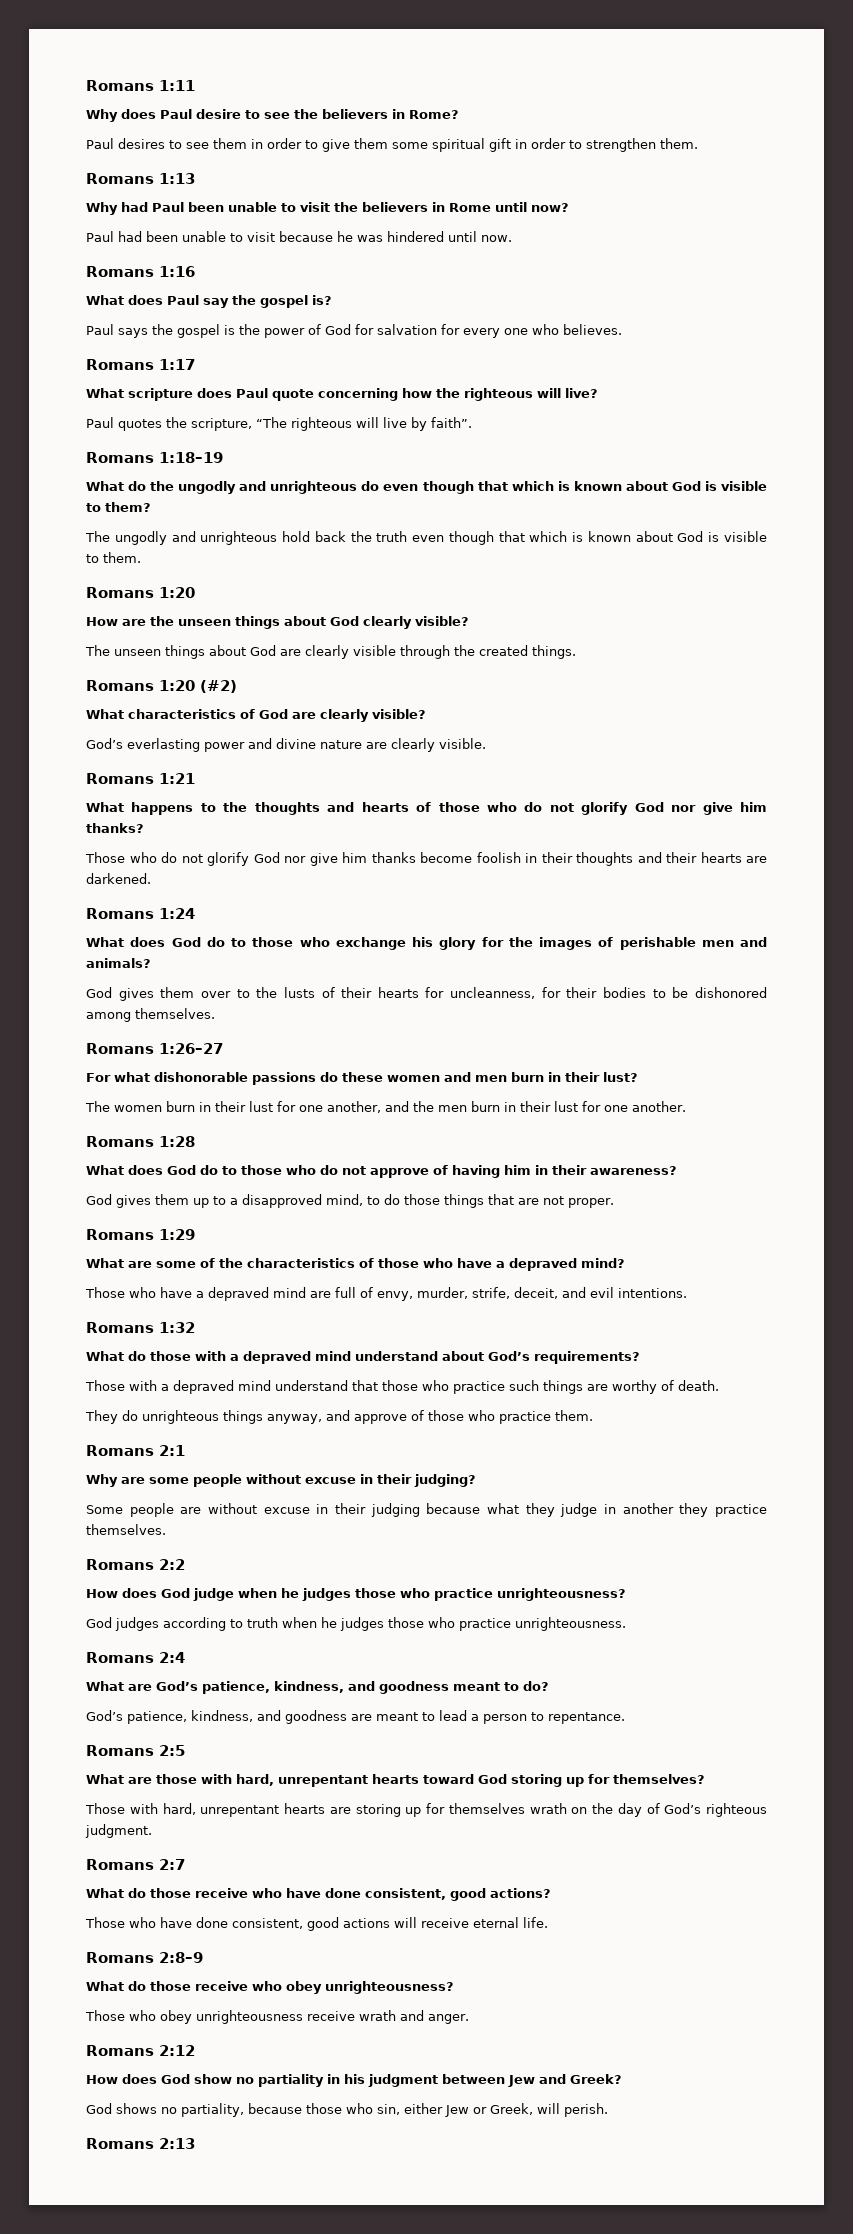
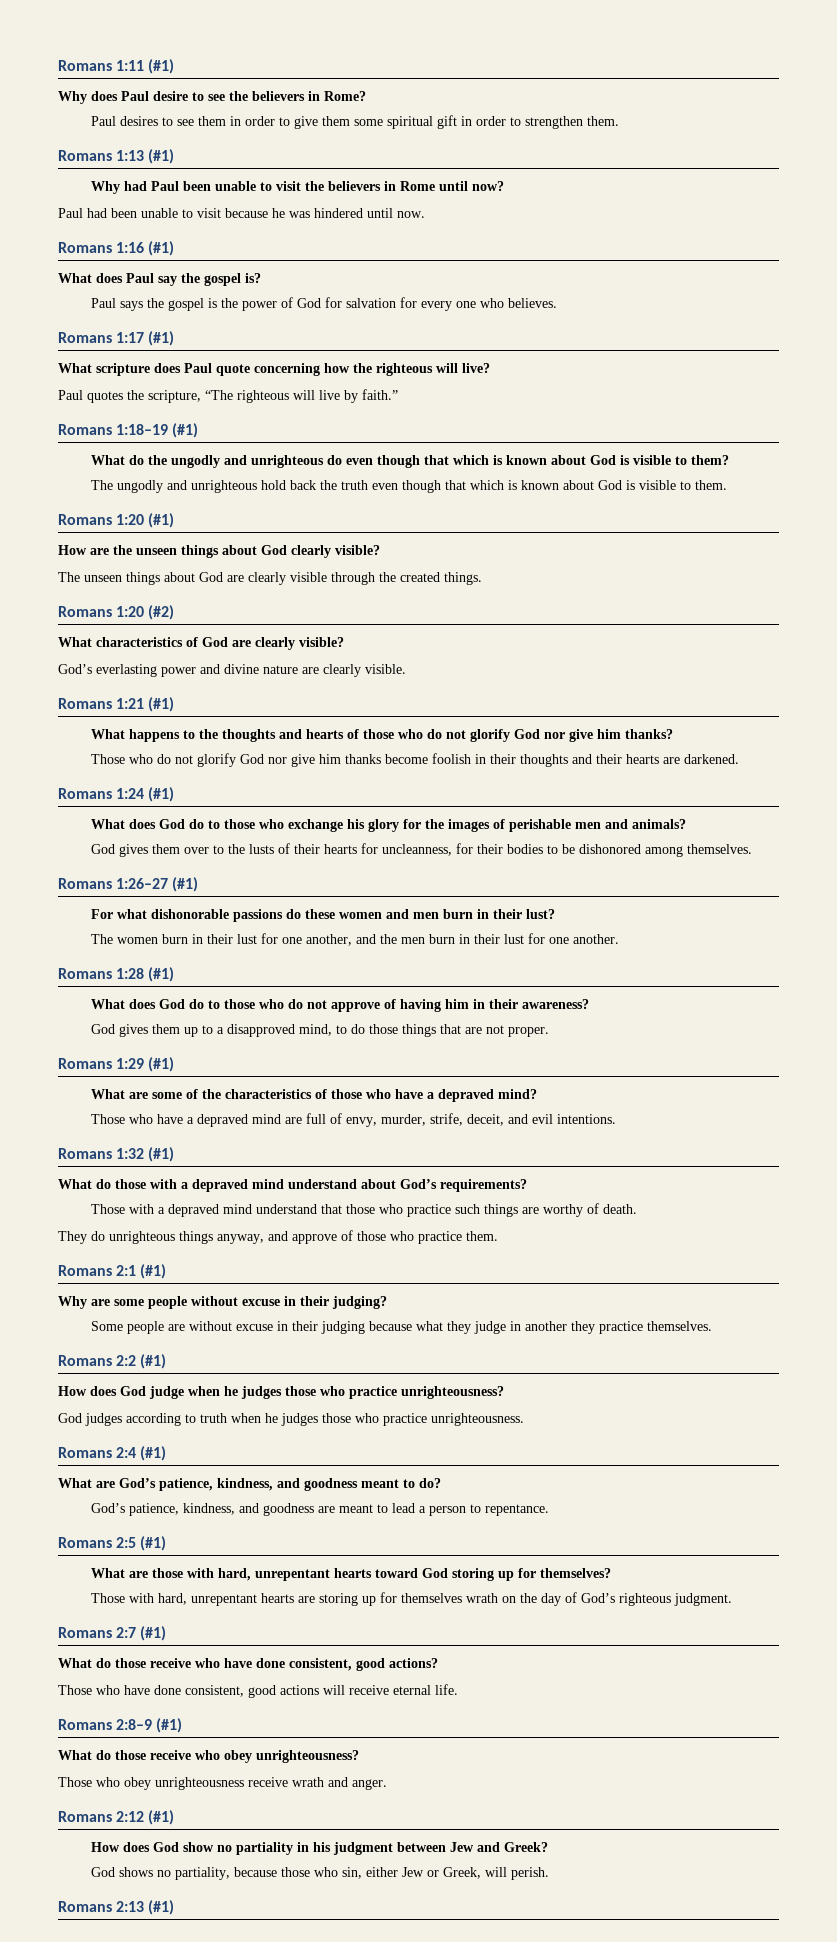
(195, 85) none -> [148,59,175,74] (#1)
(195, 178) none -> [148,149,175,164] (#1)
(195, 271) none -> [148,241,175,256] (#1)
(195, 364) none -> [148,331,175,346] (#1)
[431,417,472,428] faith”. -> [362,389,398,400] faith.”
(223, 457) none -> [172,423,199,438] (#1)
(195, 592) none -> [148,513,175,528] (#1)
(195, 778) none -> [148,697,175,712] (#1)
(195, 913) none -> [148,787,175,802] (#1)
(223, 1048) none -> [172,877,199,892] (#1)
(195, 1141) none -> [148,967,175,982] (#1)
(195, 1234) none -> [148,1057,175,1072] (#1)
(195, 1327) none -> [148,1147,175,1162] (#1)
(185, 1450) none -> [140,1264,167,1279] (#1)
(185, 1564) none -> [140,1354,167,1369] (#1)
(185, 1657) none -> [140,1446,167,1461] (#1)
(185, 1750) none -> [140,1536,167,1551] (#1)
(185, 1864) none -> [140,1626,167,1641] (#1)
(203, 1957) none -> [156,1718,183,1733] (#1)
(195, 2050) none -> [148,1810,175,1825] (#1)
(195, 2143) none -> [148,1900,175,1915] (#1)

